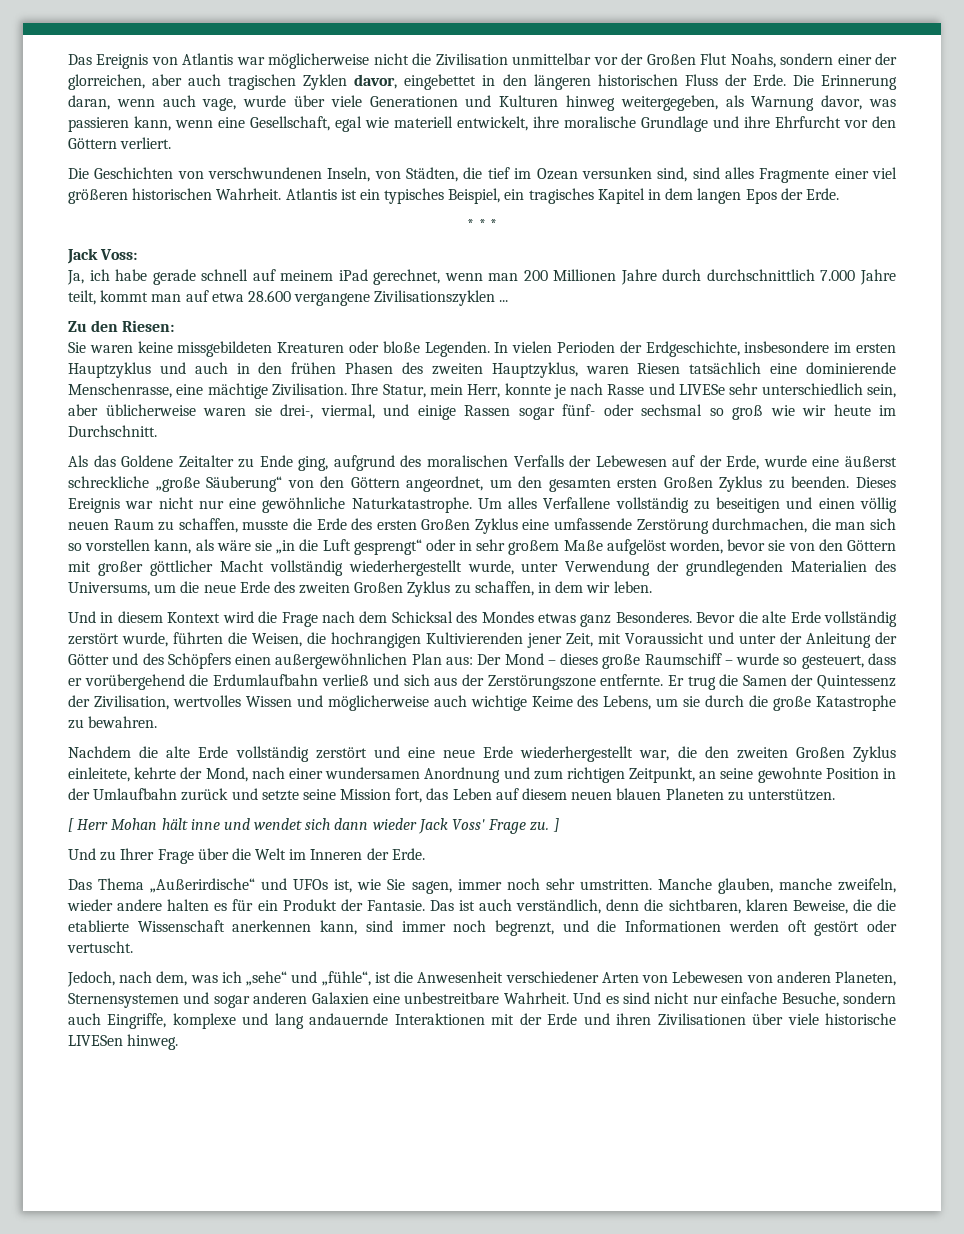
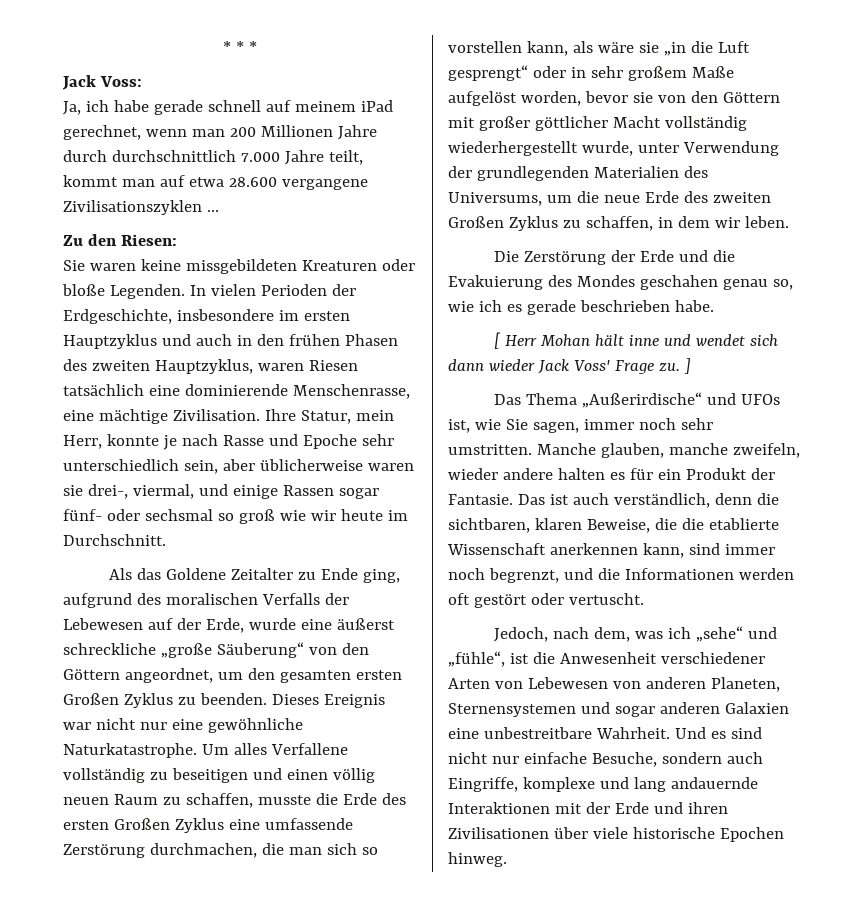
[68,53,898,69] [68,74,897,90] [68,95,896,111] [68,116,896,132] [68,137,172,149] [68,167,898,183] [68,188,839,204] Das Ereignis von Atlantis war möglicherweise nicht die Zivilisation unmittelbar vor der Großen Flut Noahs, sondern einer der glorreichen, aber auch tragischen Zyklen davor, eingebettet in den längeren historischen Fluss der Erde. Die Erinnerung daran, wenn auch vage, wurde über viele Generationen und Kulturen hinweg weitergegeben, als Warnung davor, was passieren kann, wenn eine Gesellschaft, egal wie materiell entwickelt, ihre moralische Grundlage und ihre Ehrfurcht vor den Göttern verliert. // Die Geschichten von verschwundenen Inseln, von Städten, die tief im Ozean versunken sind, sind alles Fragmente einer viel größeren historischen Wahrheit. Atlantis ist ein typisches Beispiel, ein tragisches Kapitel in dem langen Epos der Erde. // -> (222, 47) none
[679,384,726,395] LIVESe -> [302,434,357,449] Epoche
[68,611,897,627] [68,632,897,648] [68,653,897,669] [68,674,896,690] [68,695,896,711] [68,716,158,729] [68,746,896,762] [68,767,896,783] [68,788,835,803] Und in diesem Kontext wird die Frage nach dem Schicksal des Mondes etwas ganz Besonderes. Bevor die alte Erde vollständig zerstört wurde, führten die Weisen, die hochrangigen Kultivierenden jener Zeit, mit Voraussicht und unter der Anleitung der Götter und des Schöpfers einen außergewöhnlichen Plan aus: Der Mond – dieses große Raumschiff – wurde so gesteuert, dass er vorübergehend die Erdumlaufbahn verließ und sich aus der Zerstörungszone entfernte. Er trug die Samen der Quintessenz der Zivilisation, wertvolles Wissen und möglicherweise auch wichtige Keime des Lebens, um sie durch die große Katastrophe zu bewahren. // Nachdem die alte Erde vollständig zerstört und eine neue Erde wiederhergestellt war, die den zweiten Großen Zyklus einleitete, kehrte der Mond, nach einer wundersamen Anordnung und zum richtigen Zeitpunkt, an seine gewohnte Position in der Umlaufbahn zurück und setzte seine Mission fort, das Leben auf diesem neuen blauen Planeten zu unterstützen. -> [494,250,735,265] [448,275,793,290] [448,300,714,315] Die Zerstörung der Erde und die Evakuierung des Mondes geschahen genau so, wie ich es gerade beschrieben habe.
[68,848,425,864] // Und zu Ihrer Frage über die Welt im Inneren der Erde. -> (691, 366) none
[68,1035,123,1046] LIVESen -> [719,827,784,842] Epochen

